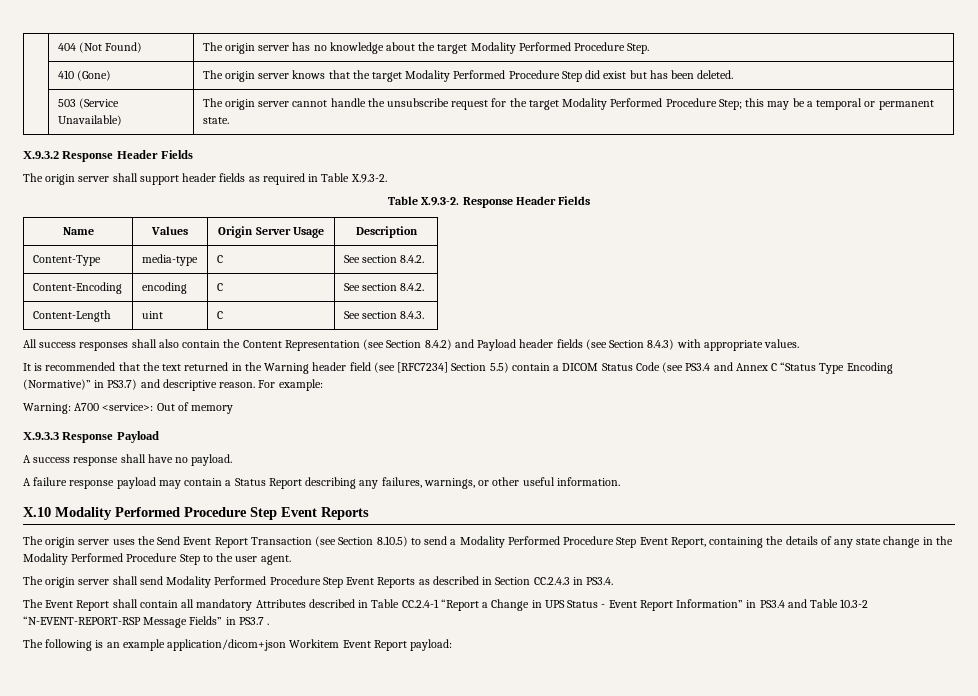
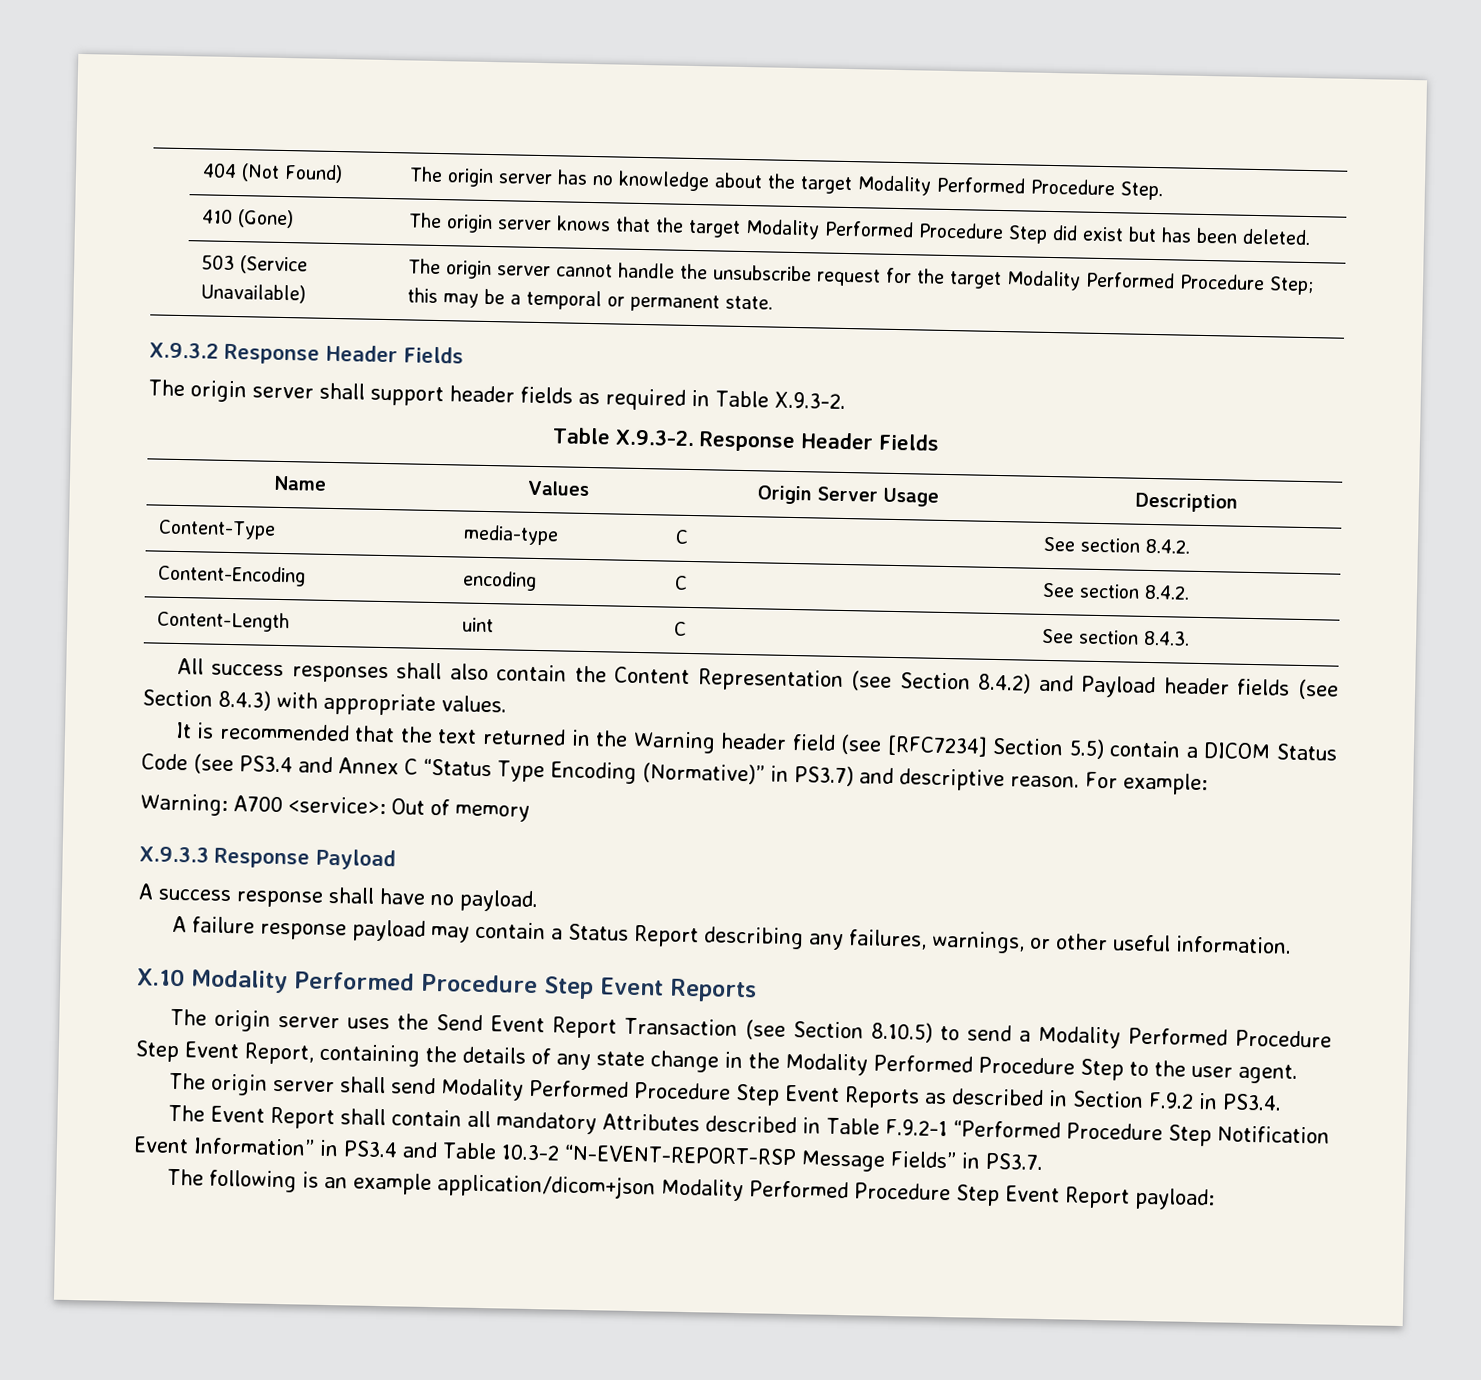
[533,577,570,585] CC.2.4.3 -> [1147,1092,1194,1109] F.9.2
[401,599,673,611] CC.2.4-1 “Report a Change in UPS Status - Event Report -> [884,1118,1330,1147] [133,1136,189,1154] F.9.2-1 “Performed Procedure Step Notification Event
[238,617,270,625] PS3.7 . -> [984,1152,1043,1170] PS3.7.
[289,639,340,648] Workitem -> [660,1178,1000,1207] Modality Performed Procedure Step

